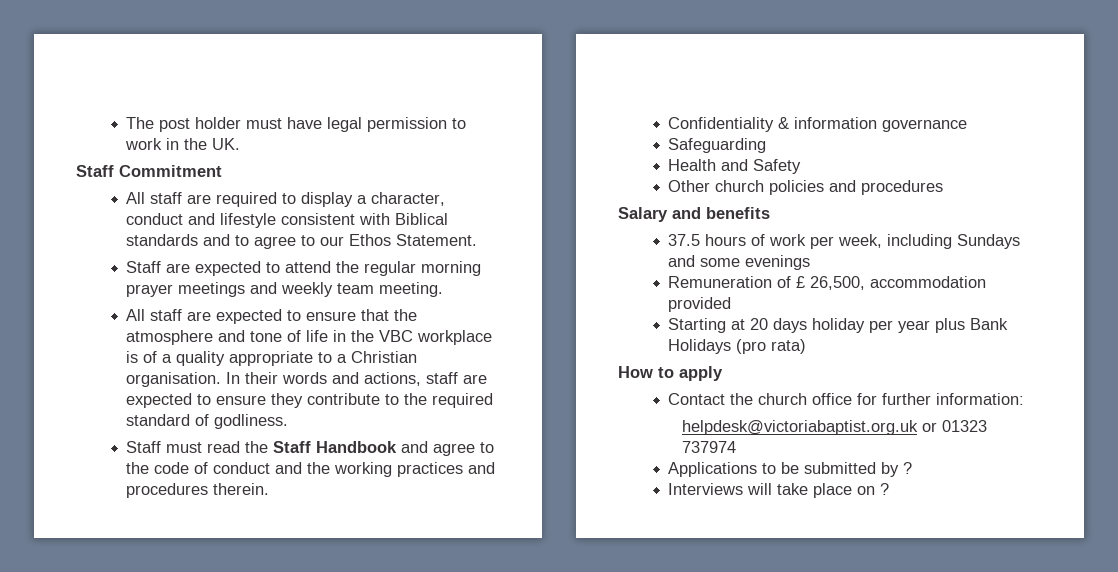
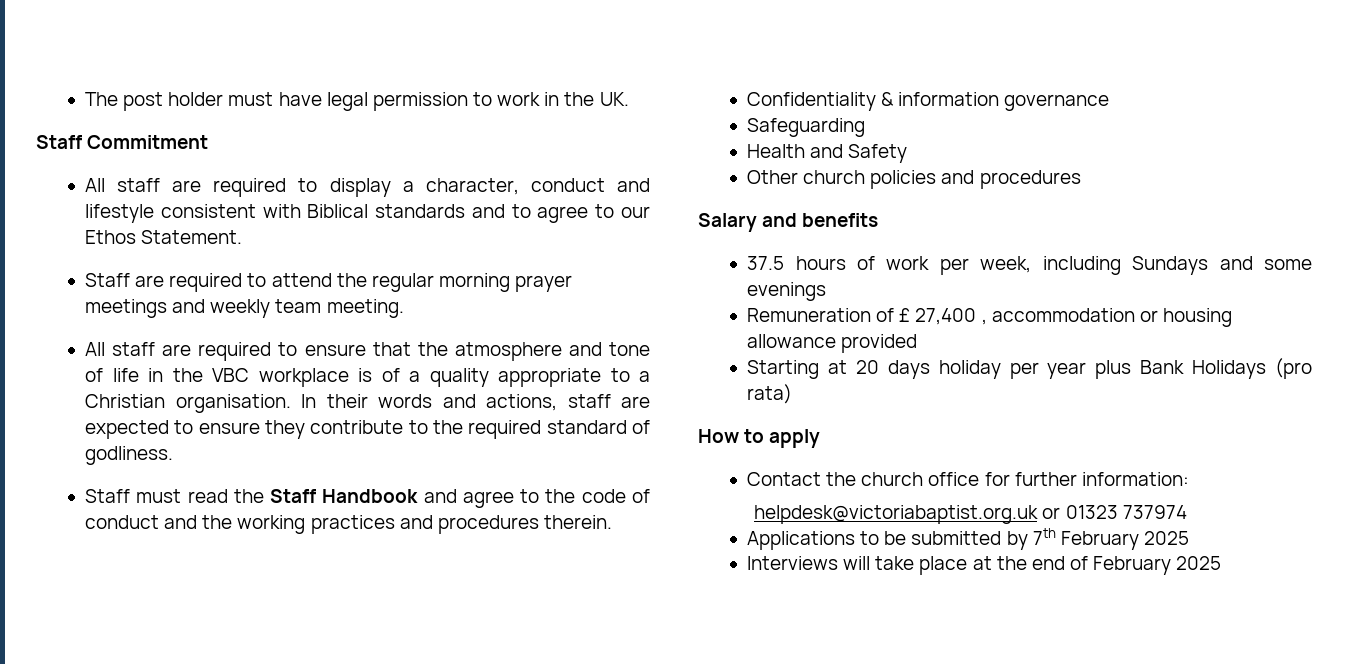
[195,261,262,276] expected -> [169,273,243,292] required
[216,309,283,324] expected -> [198,342,272,361] required
[810,276,987,290] 26,500, accommodation -> [915,308,1232,327] [747,334,837,348] 27,400 , accommodation or housing allowance
[903,462,913,474] ? -> [1032,528,1189,550] 7th February 2025
[857,483,890,495] on ? -> [972,556,1222,575] at the end of February 2025

